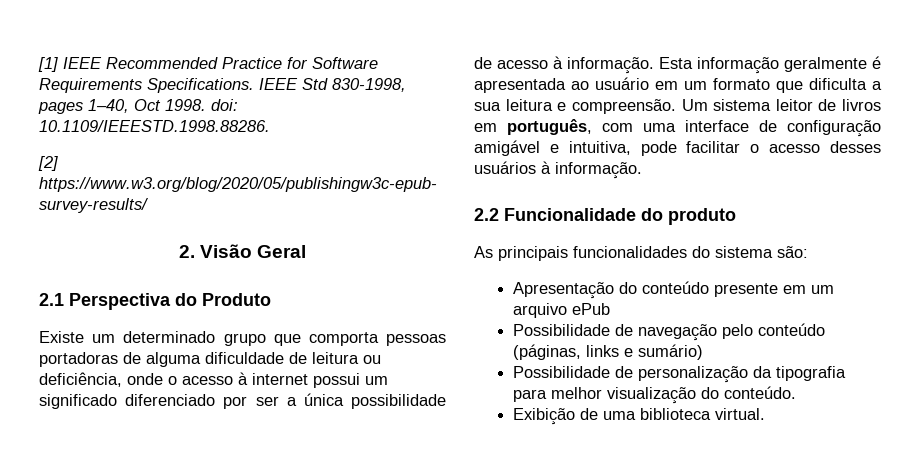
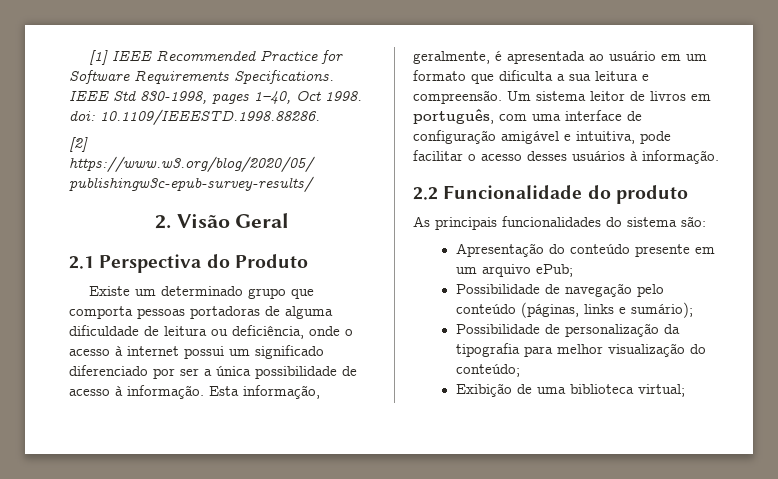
[697,57,867,74] informação geralmente -> [243,385,320,399] [413,51,490,64] informação, geralmente,
[571,303,610,315] ePub -> [535,264,573,277] ePub;
[637,344,703,360] sumário) -> [630,302,693,318] sumário);
[723,386,796,399] conteúdo. -> [455,364,520,377] conteúdo;
[714,408,765,420] virtual. -> [637,384,685,397] virtual;

